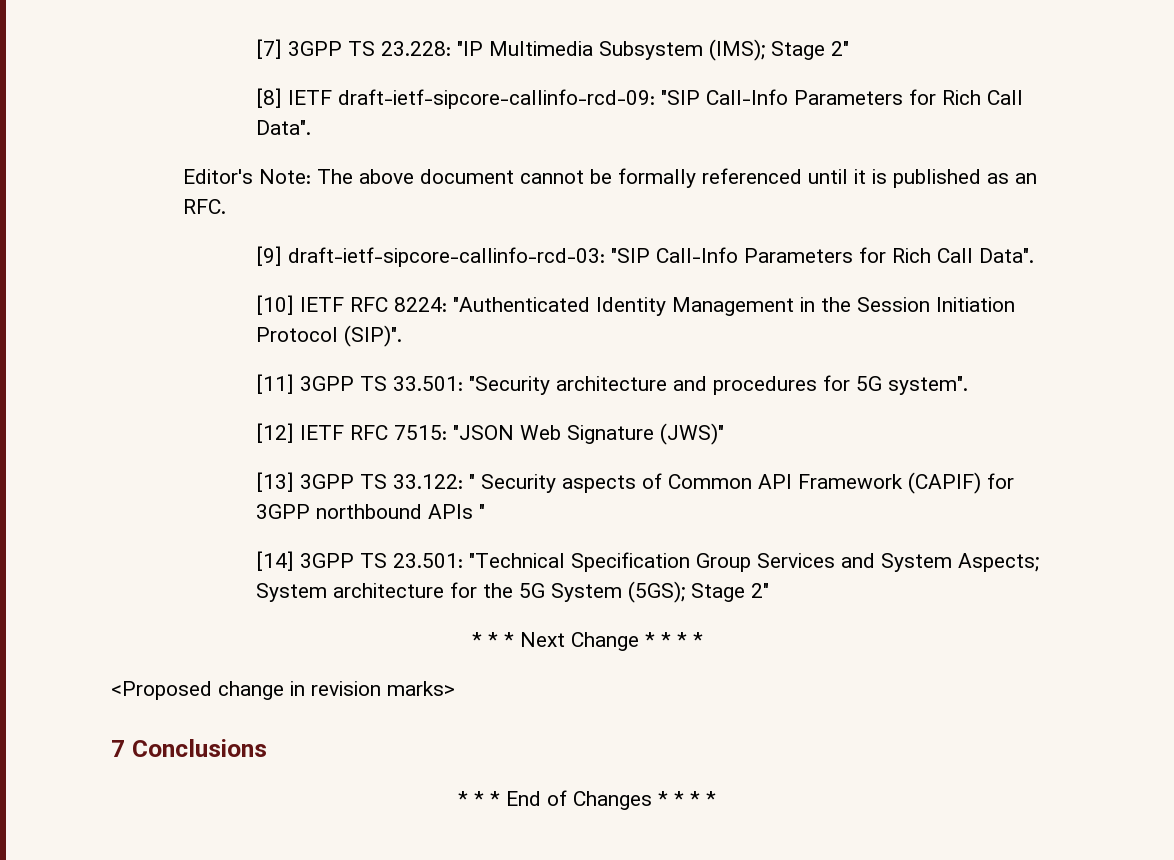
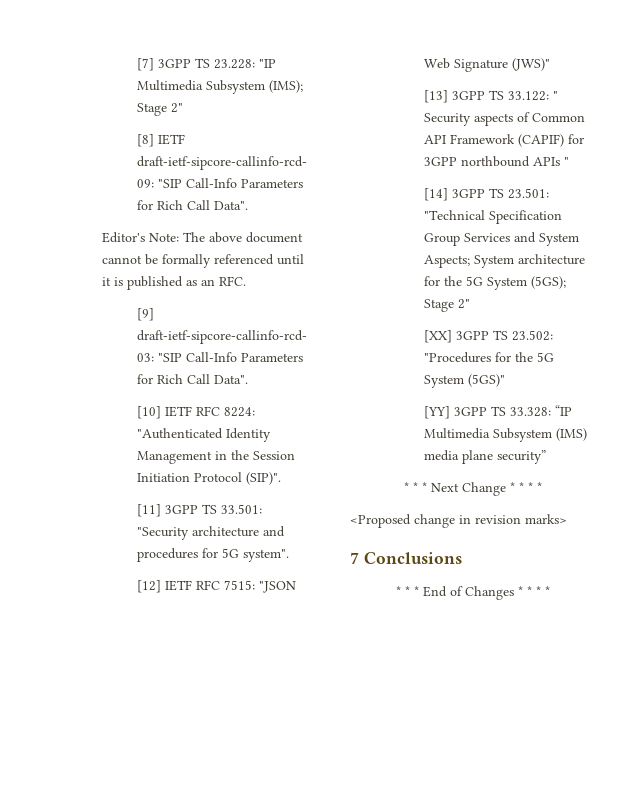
(769, 590) none -> [423,330,553,343] [423,352,554,363] [423,374,505,388] [423,405,572,419] [423,428,587,442] [423,450,546,464] // [XX] 3GPP TS 23.502: "Procedures for the 5G System (5GS)" // [YY] 3GPP TS 33.328: “IP Multimedia Subsystem (IMS) media plane security”

